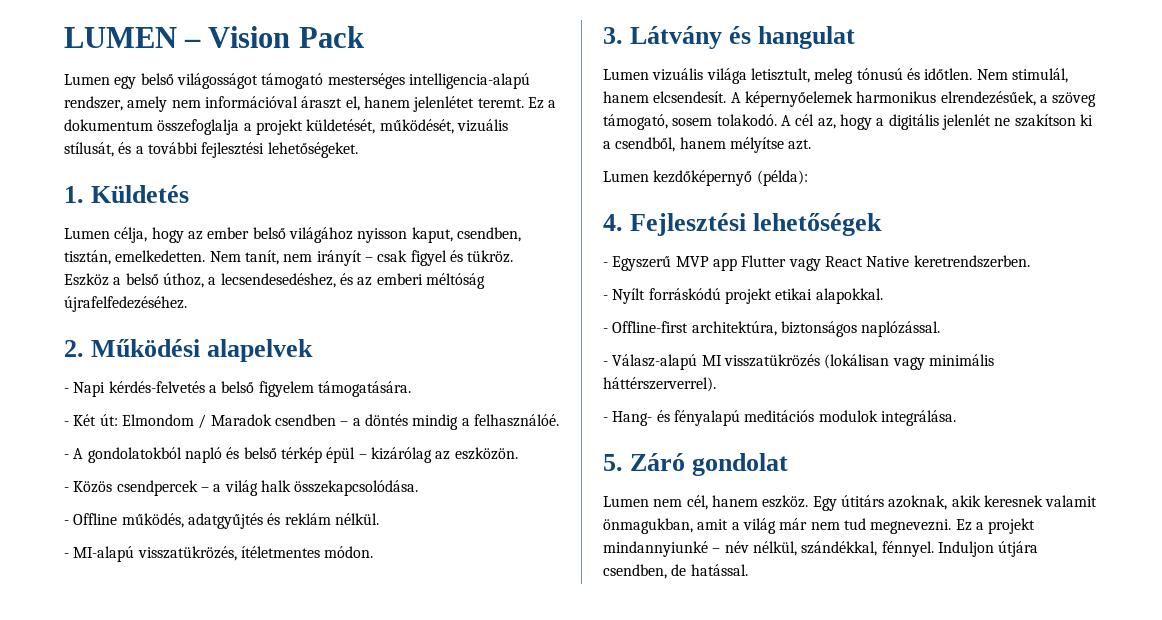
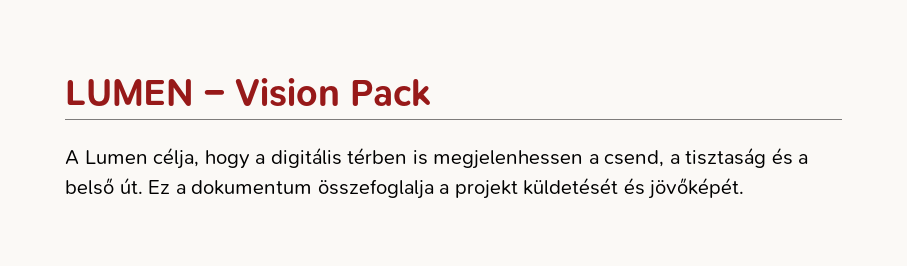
[64,73,530,89] [64,96,524,112] Lumen egy belső világosságot támogató mesterséges intelligencia-alapú rendszer, amely nem információval áraszt el, hanem jelenlétet teremt. -> [65,147,809,169] [65,177,143,195] A Lumen célja, hogy a digitális térben is megjelenhessen a csend, a tisztaság és a belső út.
[306,119,508,134] [64,142,358,158] [64,185,190,203] [64,227,521,243] [64,250,514,266] [64,273,485,289] [64,296,187,312] [64,339,314,362] [64,381,411,397] [64,414,559,430] [64,447,518,463] [64,480,419,496] [64,513,379,529] [64,546,374,562] [603,26,856,49] [603,68,1068,84] [603,91,1097,107] [603,114,1093,130] [603,137,812,153] [603,170,808,186] [603,213,883,236] [603,255,1030,271] [603,288,883,304] [603,321,941,337] [603,354,994,370] [603,377,716,392] [603,410,956,426] [603,453,789,476] [603,495,1098,511] [603,518,1036,534] [603,541,1039,557] [603,564,748,579] küldetését, működését, vizuális stílusát, és a további fejlesztési lehetőségeket. // 1. Küldetés // Lumen célja, hogy az ember belső világához nyisson kaput, csendben, tisztán, emelkedetten. Nem tanít, nem irányít – csak figyel és tükröz. Eszköz a belső úthoz, a lecsendesedéshez, és az emberi méltóság újrafelfedezéséhez. // 2. Működési alapelvek // - Napi kérdés-felvetés a belső figyelem támogatására. // - Két út: Elmondom / Maradok csendben – a döntés mindig a felhasználóé. // - A gondolatokból napló és belső térkép épül – kizárólag az eszközön. // - Közös csendpercek – a világ halk összekapcsolódása. // - Offline működés, adatgyűjtés és reklám nélkül. // - MI-alapú visszatükrözés, ítéletmentes módon. // 3. Látvány és hangulat // Lumen vizuális világa letisztult, meleg tónusú és időtlen. Nem stimulál, hanem elcsendesít. A képernyőelemek harmonikus elrendezésűek, a szöveg támogató, sosem tolakodó. A cél az, hogy a digitális jelenlét ne szakítson ki a csendből, hanem mélyítse azt. // Lumen kezdőképernyő (példa): // 4. Fejlesztési lehetőségek // - Egyszerű MVP app Flutter vagy React Native keretrendszerben. // - Nyílt forráskódú projekt etikai alapokkal. // - Offline-first architektúra, biztonságos naplózással. // - Válasz-alapú MI visszatükrözés (lokálisan vagy minimális háttérszerverrel). // - Hang- és fényalapú meditációs modulok integrálása. // 5. Záró gondolat // Lumen nem cél, hanem eszköz. Egy útitárs azoknak, akik keresnek valamit önmagukban, amit a világ már nem tud megnevezni. Ez a projekt mindannyiunké – név nélkül, szándékkal, fénnyel. Induljon útjára csendben, de hatással. -> [523,177,745,199] küldetését és jövőképét.

